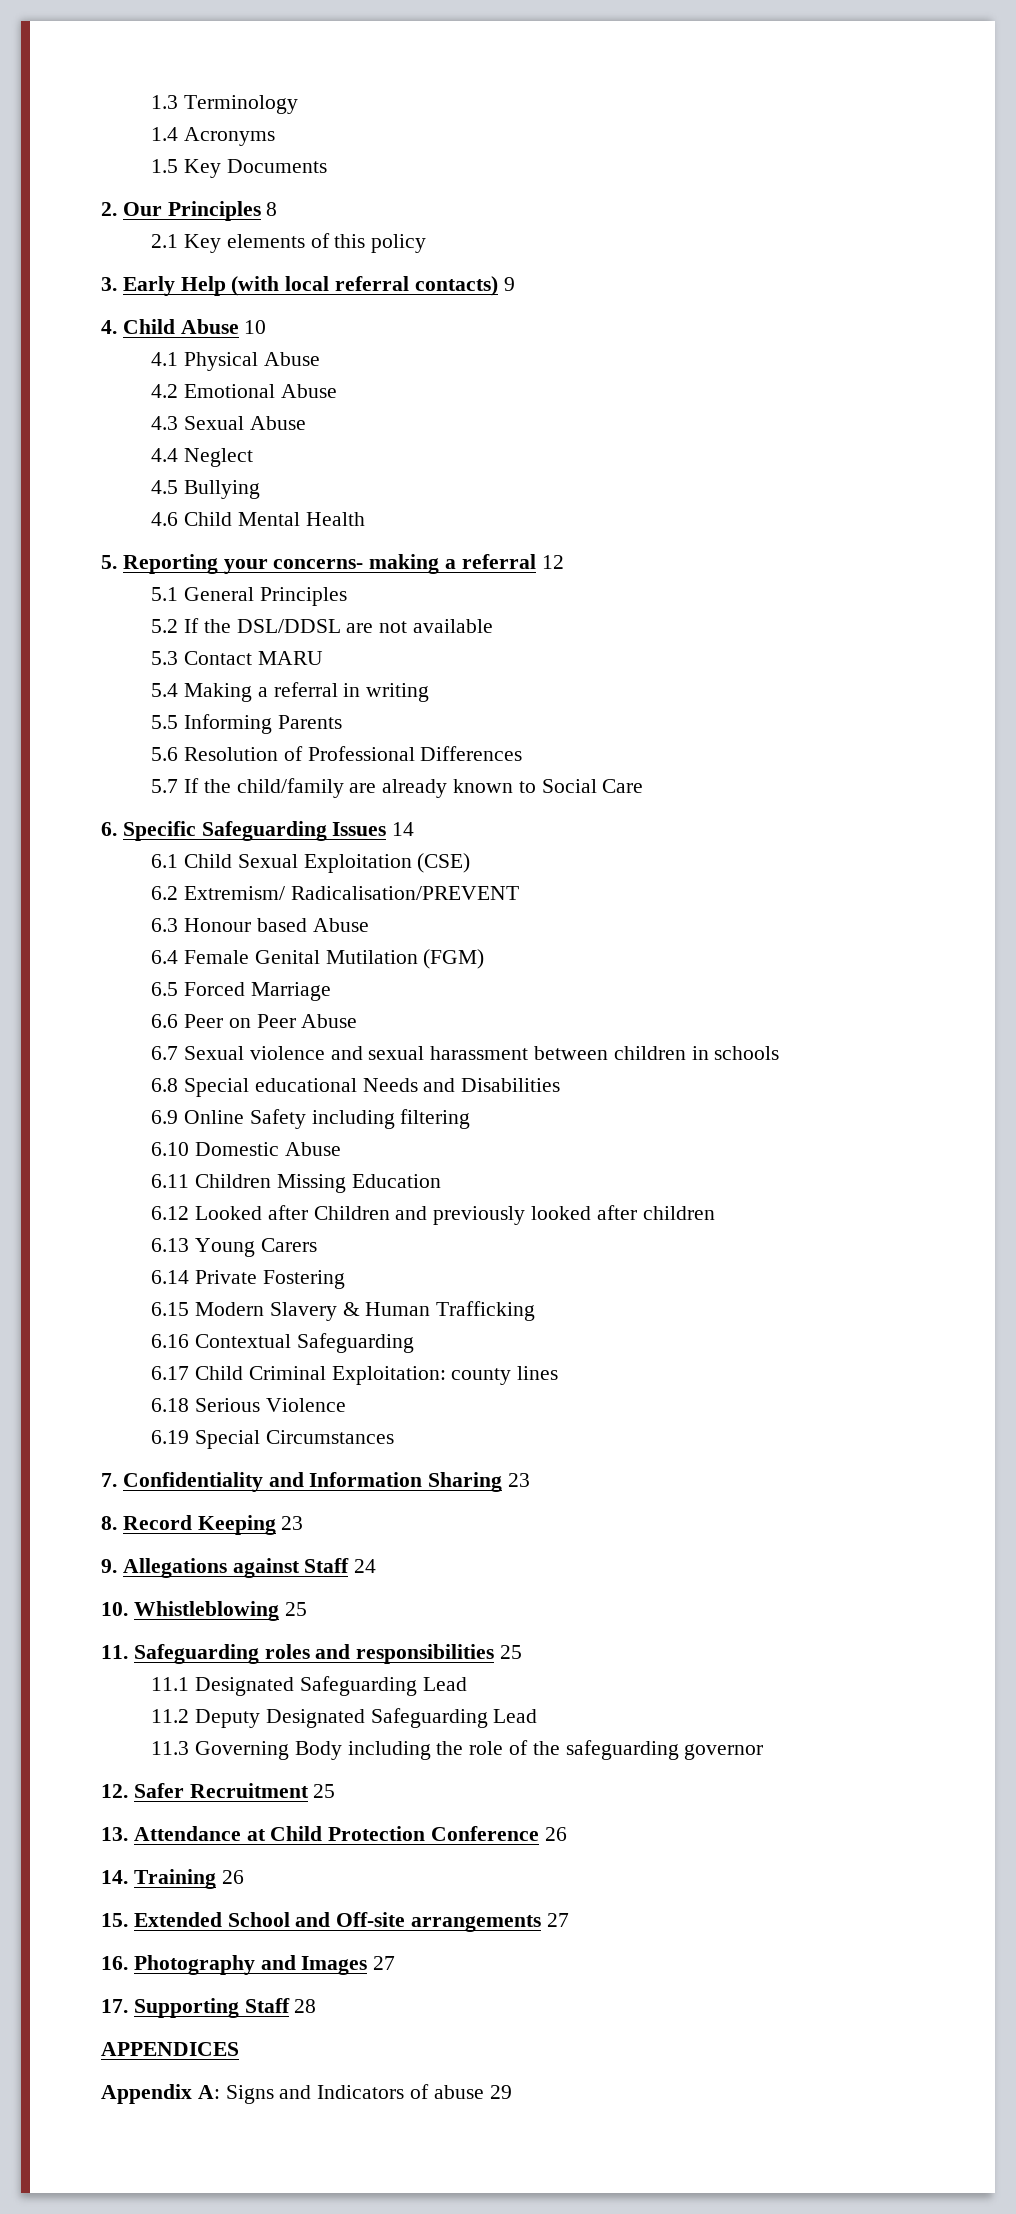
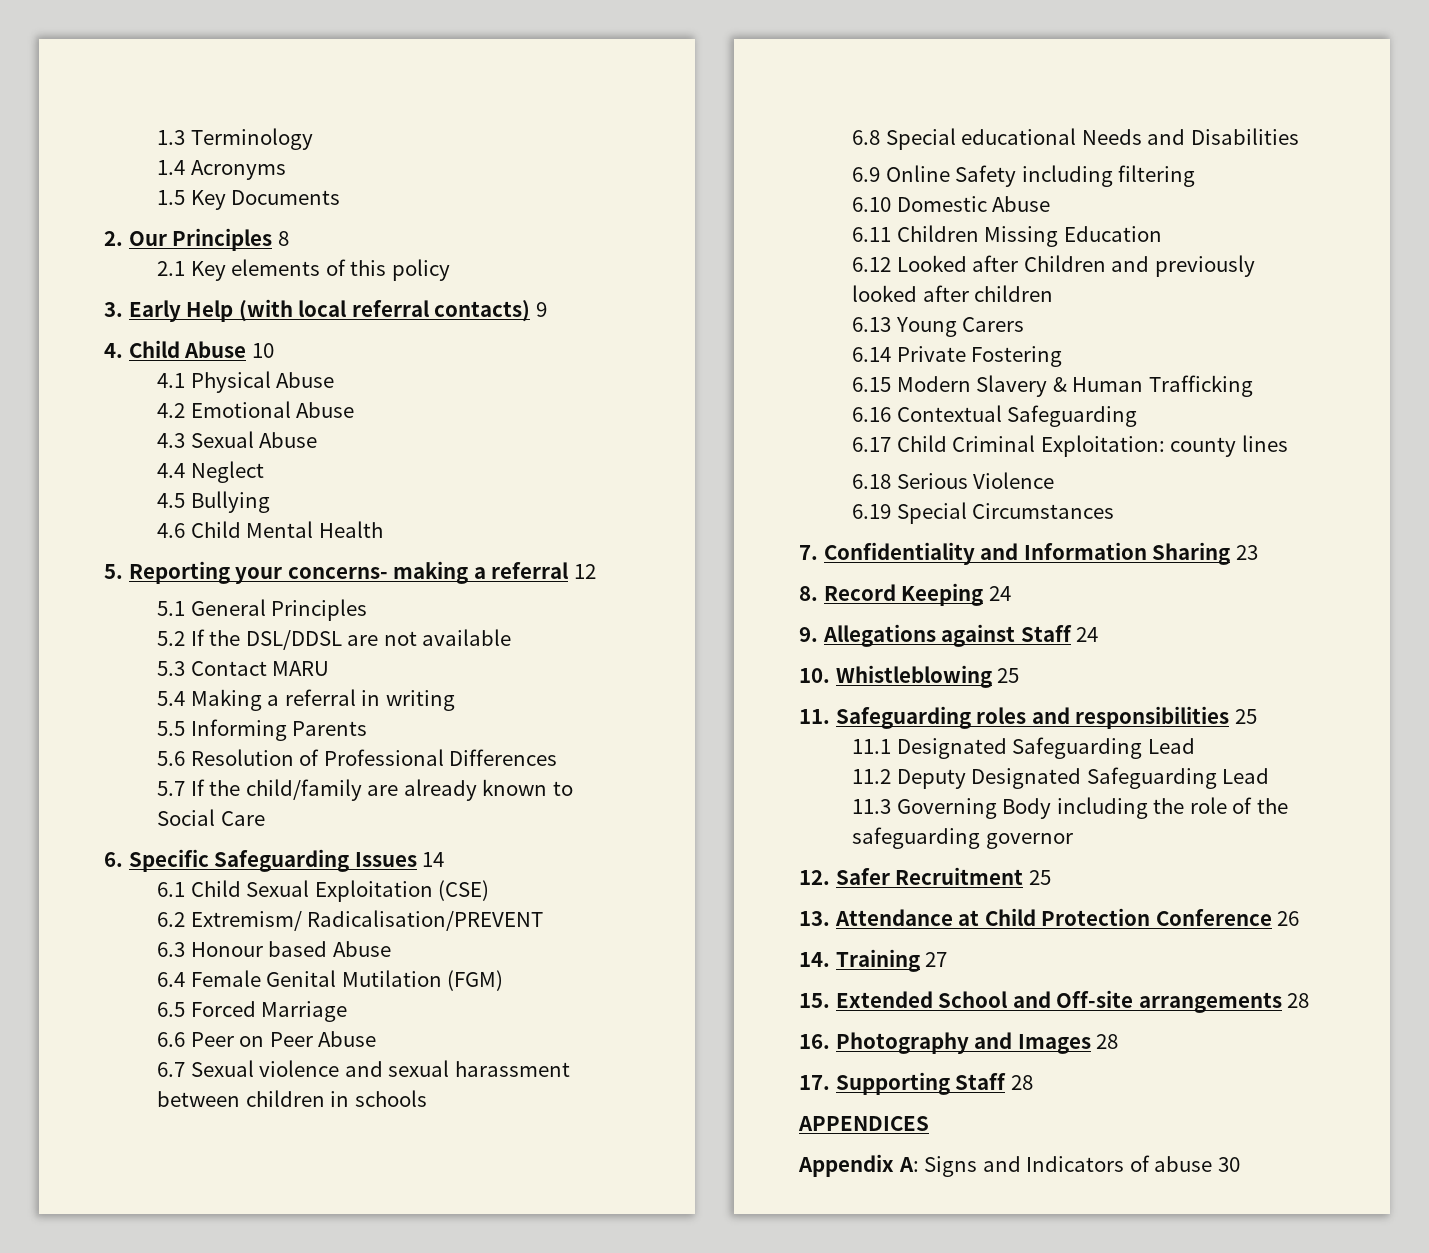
[281,1516,304,1530] 23 -> [988,586,1011,601] 24
[221,1870,244,1884] 26 -> [925,952,948,967] 27
[546,1913,569,1927] 27 -> [1287,993,1310,1008] 28
[373,1956,396,1970] 27 -> [1096,1034,1119,1049] 28
[489,2085,512,2099] 29 -> [1217,1157,1240,1172] 30

